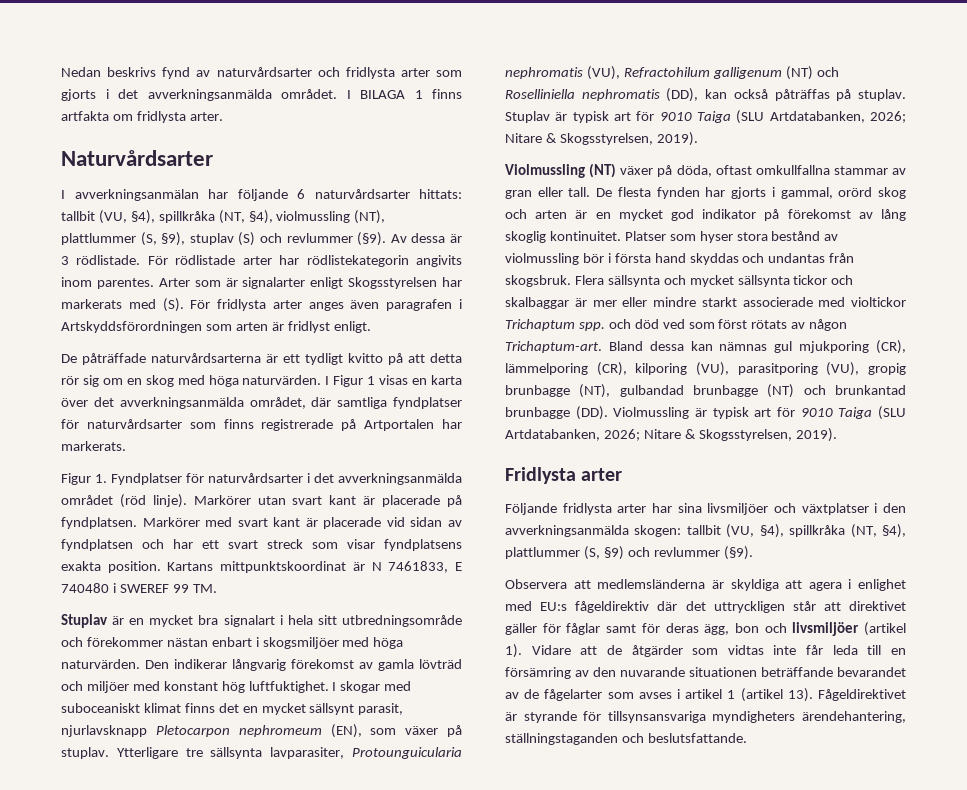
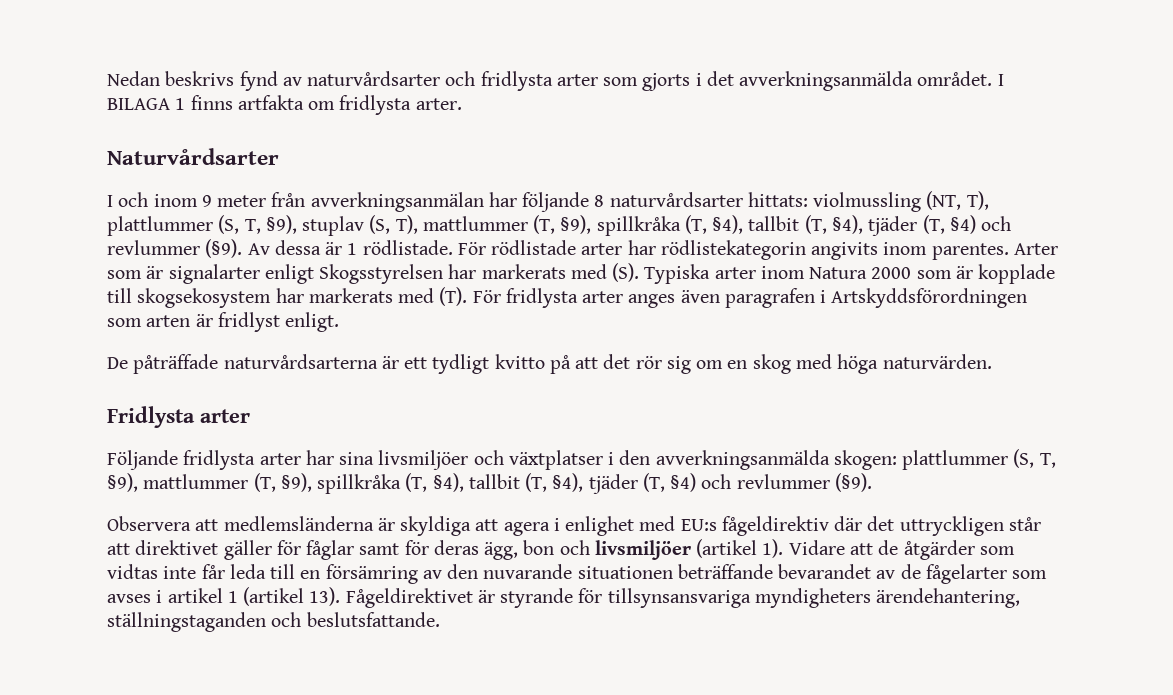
(65, 194) none -> [118,192,306,207] och inom 9 meter från
[297,189,305,199] 6 -> [594,195,605,207] 8
[61,210,386,224] [61,232,157,246] tallbit (VU, §4), spillkråka (NT, §4), violmussling (NT), plattlummer (S, -> [813,191,989,212] [107,215,261,236] violmussling (NT, T), plattlummer (S, T,
[238,232,256,246] (S) -> [369,215,976,236] (S, T), mattlummer (T, §9), spillkråka (T, §4), tallbit (T, §4), tjäder (T, §4)
[61,256,69,265] 3 -> [347,243,358,255] 1
(184, 305) none -> [644,264,1056,284] [107,287,468,308] Typiska arter inom Natura 2000 som är kopplade till skogsekosystem har markerats med (T).
[430,353,462,363] detta -> [603,354,631,369] det
[325,375,462,387] [61,397,462,409] [61,419,462,431] [61,441,126,451] [61,473,462,485] [61,494,463,508] [61,517,462,529] [61,539,462,551] [61,561,463,573] [61,583,217,593] [61,614,462,628] [61,637,404,649] [61,659,462,671] [61,681,412,693] [61,703,404,715] [61,724,462,738] [61,747,462,759] [505,66,839,80] [505,88,906,102] [505,110,906,124] [505,132,698,146] [505,163,906,178] [505,187,907,199] [505,209,906,221] [505,231,839,243] [505,253,855,265] [505,275,854,287] [505,297,906,309] [505,319,848,331] [505,340,907,354] [505,362,906,376] [505,384,906,398] [505,406,906,420] [505,428,837,442] I Figur 1 visas en karta över det avverkningsanmälda området, där samtliga fyndplatser för naturvårdsarter som finns registrerade på Artportalen har markerats. // Figur 1. Fyndplatser för naturvårdsarter i det avverkningsanmälda området (röd linje). Markörer utan svart kant är placerade på fyndplatsen. Markörer med svart kant är placerade vid sidan av fyndplatsen och har ett svart streck som visar fyndplatsens exakta position. Kartans mittpunktskoordinat är N 7461833, E 740480 i SWEREF 99 TM. // Stuplav är en mycket bra signalart i hela sitt utbredningsområde och förekommer nästan enbart i skogsmiljöer med höga naturvärden. Den indikerar långvarig förekomst av gamla lövträd och miljöer med konstant hög luftfuktighet. I skogar med suboceaniskt klimat finns det en mycket sällsynt parasit, njurlavsknapp Pletocarpon nephromeum (EN), som växer på stuplav. Ytterligare tre sällsynta lavparasiter, Protounguicularia nephromatis (VU), Refractohilum galligenum (NT) och Roselliniella nephromatis (DD), kan också påträffas på stuplav. Stuplav är typisk art för 9010 Taiga (SLU Artdatabanken, 2026; Nitare & Skogsstyrelsen, 2019). // Violmussling (NT) växer på döda, oftast omkullfallna stammar av gran eller tall. De flesta fynden har gjorts i gammal, orörd skog och arten är en mycket god indikator på förekomst av lång skoglig kontinuitet. Platser som hyser stora bestånd av violmussling bör i första hand skyddas och undantas från skogsbruk. Flera sällsynta och mycket sällsynta tickor och skalbaggar är mer eller mindre starkt associerade med violtickor Trichaptum spp. och död ved som först rötats av någon Trichaptum-art. Bland dessa kan nämnas gul mjukporing (CR), lämmelporing (CR), kilporing (VU), parasitporing (VU), gropig brunbagge (NT), gulbandad brunbagge (NT) och brunkantad brunbagge (DD). Violmussling är typisk art för 9010 Taiga (SLU Artdatabanken, 2026; Nitare & Skogsstyrelsen, 2019). -> (992, 361) none
[686,524,907,538] [505,546,624,560] tallbit (VU, §4), spillkråka (NT, §4), plattlummer (S, §9) -> [902,449,1056,470] [107,473,697,494] plattlummer (S, T, §9), mattlummer (T, §9), spillkråka (T, §4), tallbit (T, §4), tjäder (T, §4)

